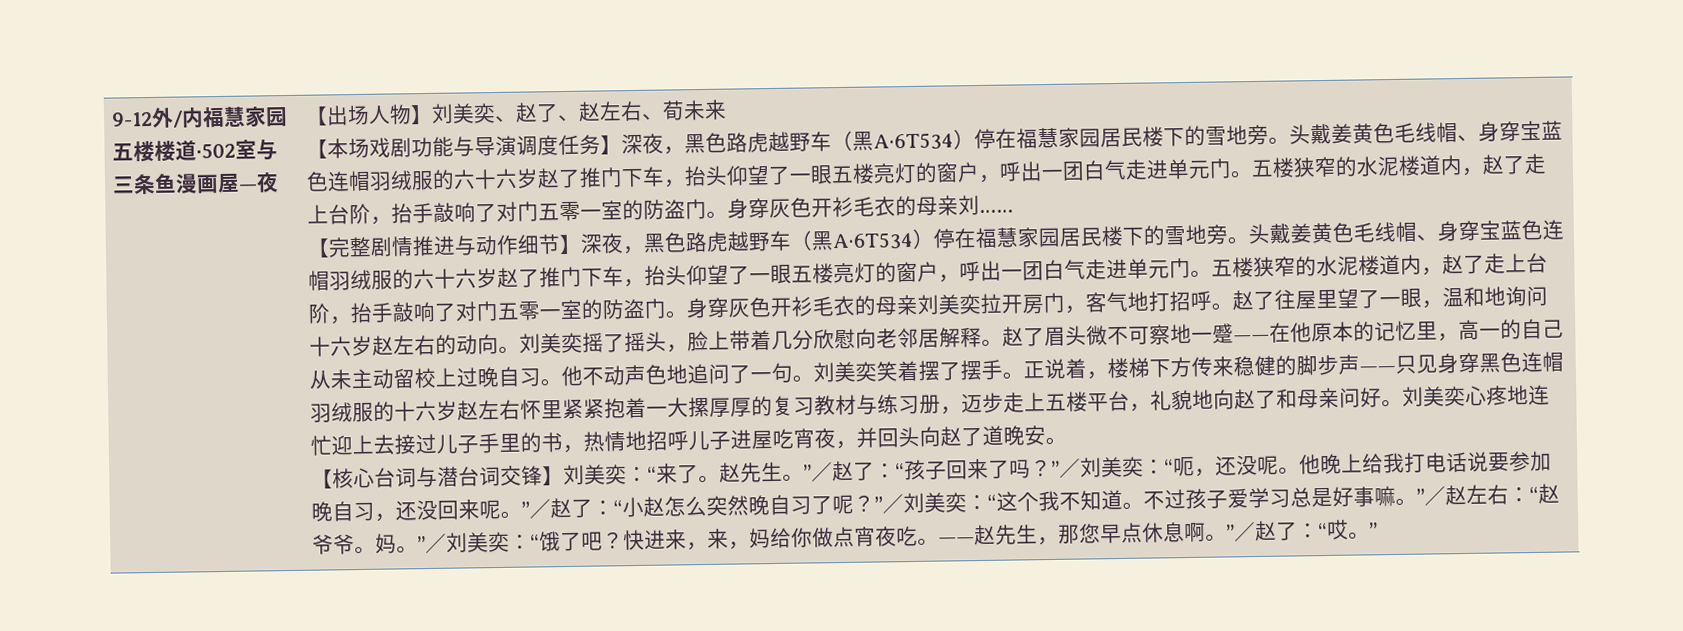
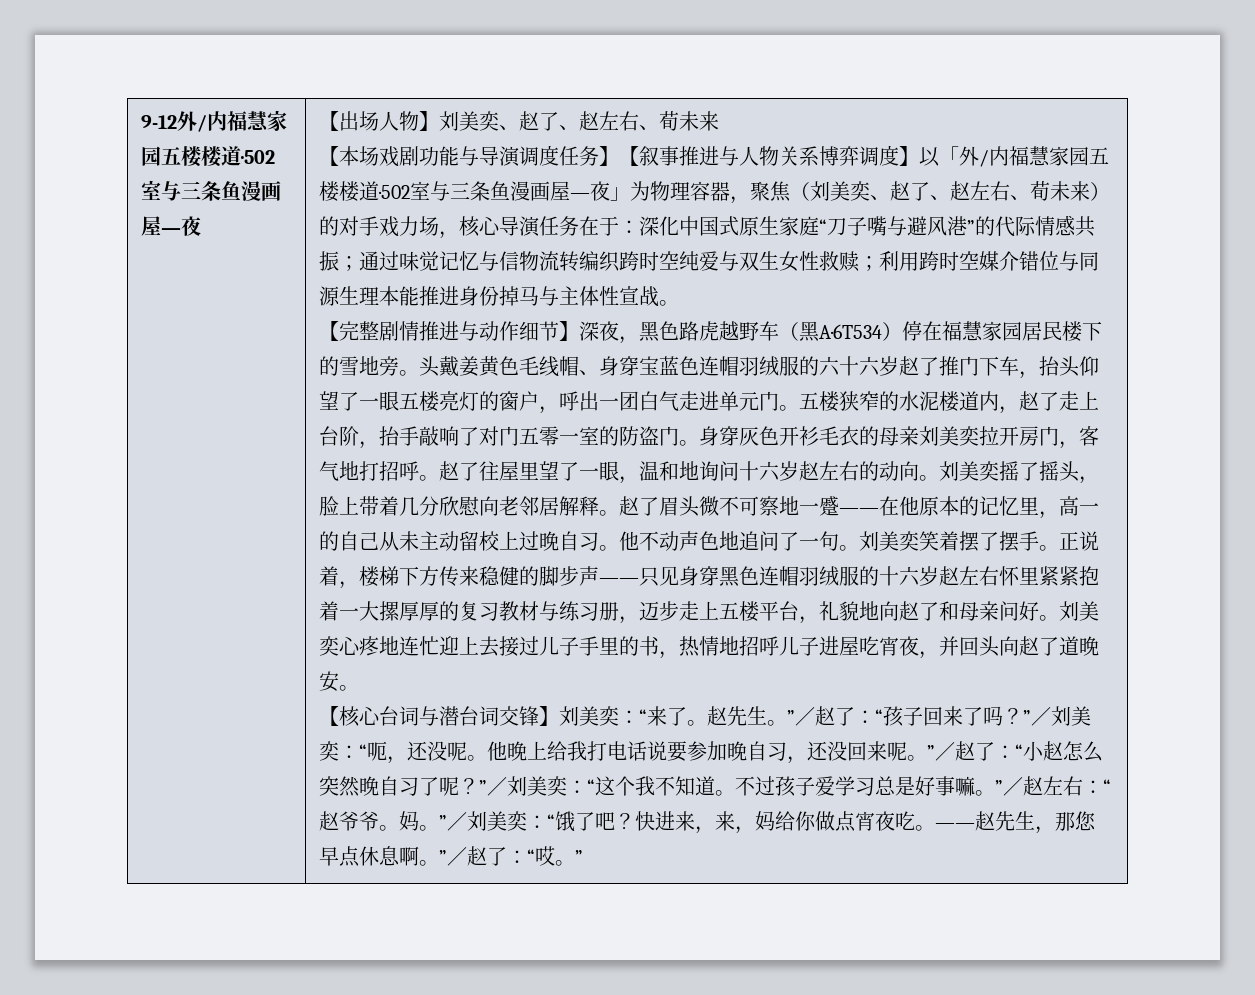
[621,120,1564,155] [306,153,1548,192] [307,194,1015,225] 深夜，黑色路虎越野车（黑A·6T534）停在福慧家园居民楼下的雪地旁。头戴姜黄色毛线帽、身穿宝蓝色连帽羽绒服的六十六岁赵了推门下车，抬头仰望了一眼五楼亮灯的窗户，呼出一团白气走进单元门。五楼狭窄的水泥楼道内，赵了走上台阶，抬手敲响了对门五零一室的防盗门。身穿灰色开衫毛衣的母亲刘…… -> [618,145,1109,167] [318,181,1110,204] [318,215,1095,239] [318,251,1099,272] [318,286,679,307] 【叙事推进与人物关系博弈调度】以「外/内福慧家园五楼楼道·502室与三条鱼漫画屋—夜」为物理容器，聚焦（刘美奕、赵了、赵左右、荀未来）的对手戏力场，核心导演任务在于：深化中国式原生家庭“刀子嘴与避风港”的代际情感共振；通过味觉记忆与信物流转编织跨时空纯爱与双生女性救赎；利用跨时空媒介错位与同源生理本能推进身份掉马与主体性宣战。

